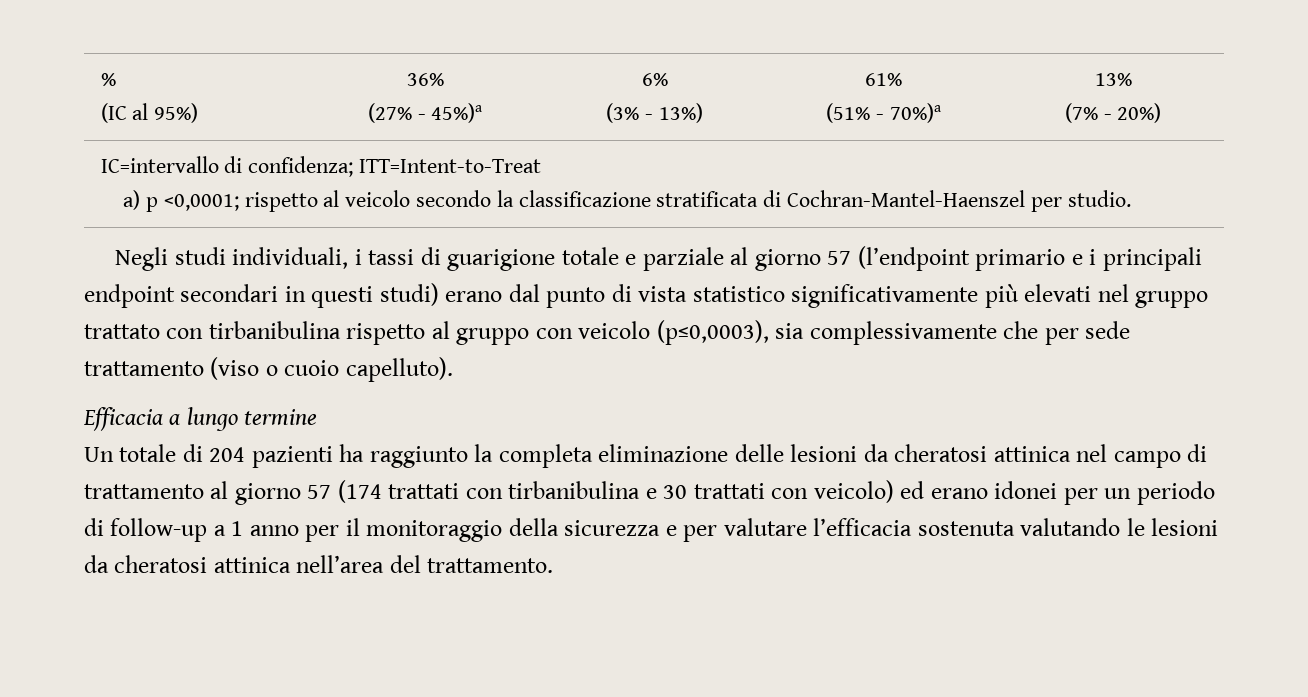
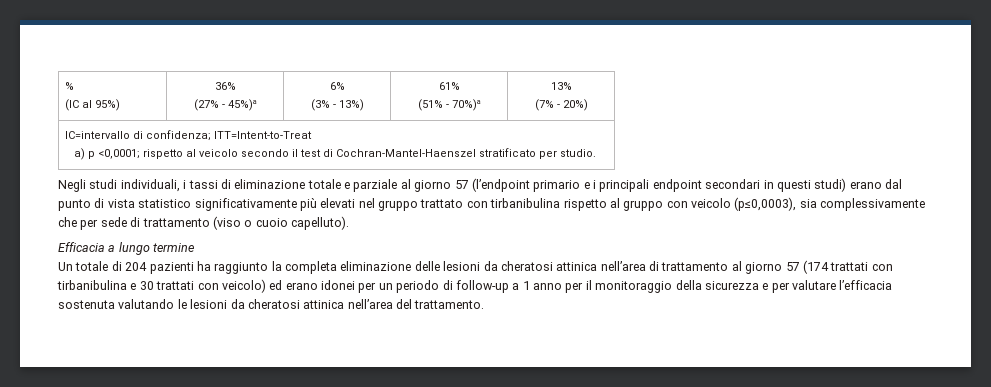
[496,190,759,207] la classificazione stratificata -> [291,149,321,157] il test
(1025, 198) none -> [478,148,536,157] stratificato
[447,249,556,271] guarigione -> [234,179,306,189] eliminazione
(1131, 330) none -> [130,217,141,227] di
[1076,444,1181,468] nel campo -> [600,261,646,271] nell’area

